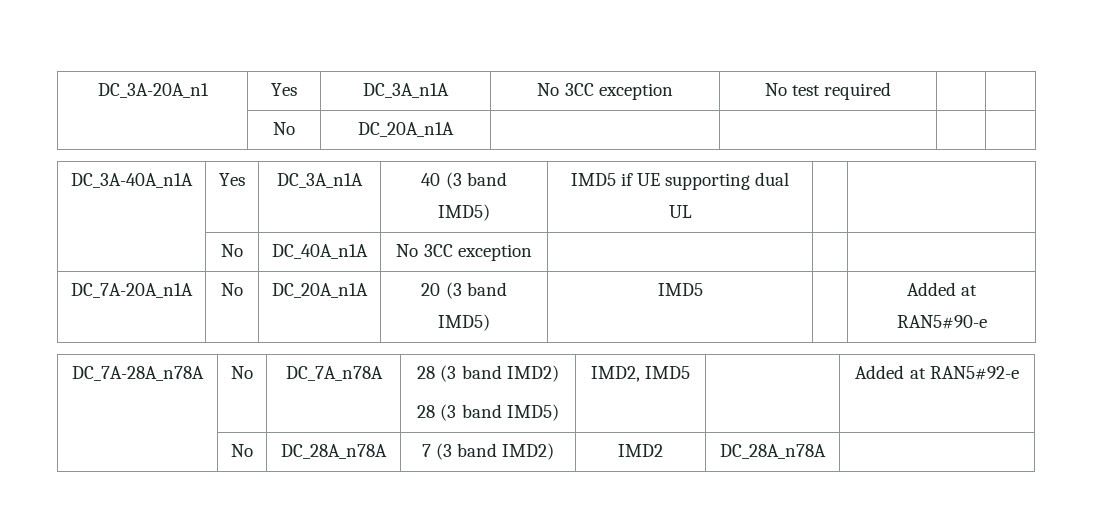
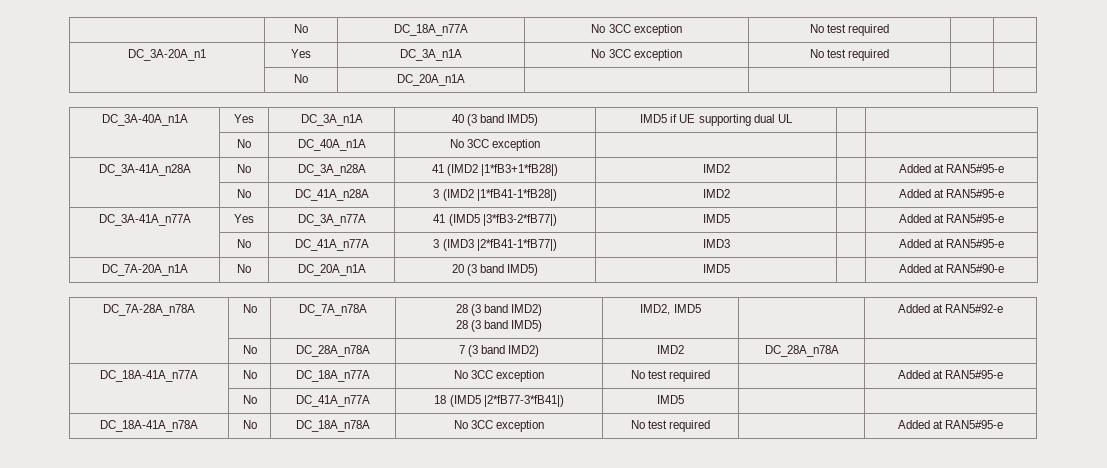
(97, 90) none -> [294,24,308,33] [394,24,468,36] [591,24,682,36] [809,24,890,36] | No | DC_18A_n77A | No 3CC exception | No test required | | //
(532, 252) none -> [98,164,191,176] [237,164,251,173] [297,164,366,176] [431,164,559,176] [702,164,730,173] [898,164,1005,173] [237,189,251,198] [294,189,369,201] [433,189,557,201] [702,189,730,198] [898,189,1005,198] [98,214,191,226] [234,214,254,223] [297,214,366,226] [433,214,557,226] [702,214,730,223] [898,214,1005,223] [237,239,251,248] [294,239,369,251] [433,239,557,251] [702,239,730,248] [898,239,1005,248] // DC_3A-41A_n28A | No | DC_3A_n28A | 41 (IMD2 |1*fB3+1*fB28|) | IMD2 | | Added at RAN5#95-e // | No | DC_41A_n28A | 3 (IMD2 |1*fB41-1*fB28|) | IMD2 | | Added at RAN5#95-e // DC_3A-41A_n77A | Yes | DC_3A_n77A | 41 (IMD5 |3*fB3-2*fB77|) | IMD5 | | Added at RAN5#95-e // | No | DC_41A_n77A | 3 (IMD3 |2*fB41-1*fB77|) | IMD3 | | Added at RAN5#95-e
(826, 451) none -> [100,370,198,382] [242,370,257,379] [296,370,370,382] [453,370,545,382] [630,370,711,382] [897,370,1004,379] [242,395,257,404] [296,395,370,407] [434,395,564,407] [657,395,684,404] [100,420,198,432] [242,420,257,429] [296,420,370,432] [453,420,545,432] [630,420,711,432] [897,420,1004,429] // DC_18A-41A_n77A | No | DC_18A_n77A | No 3CC exception | No test required | | Added at RAN5#95-e // | No | DC_41A_n77A | 18 (IMD5 |2*fB77-3*fB41|) | IMD5 | | // DC_18A-41A_n78A | No | DC_18A_n78A | No 3CC exception | No test required | | Added at RAN5#95-e

